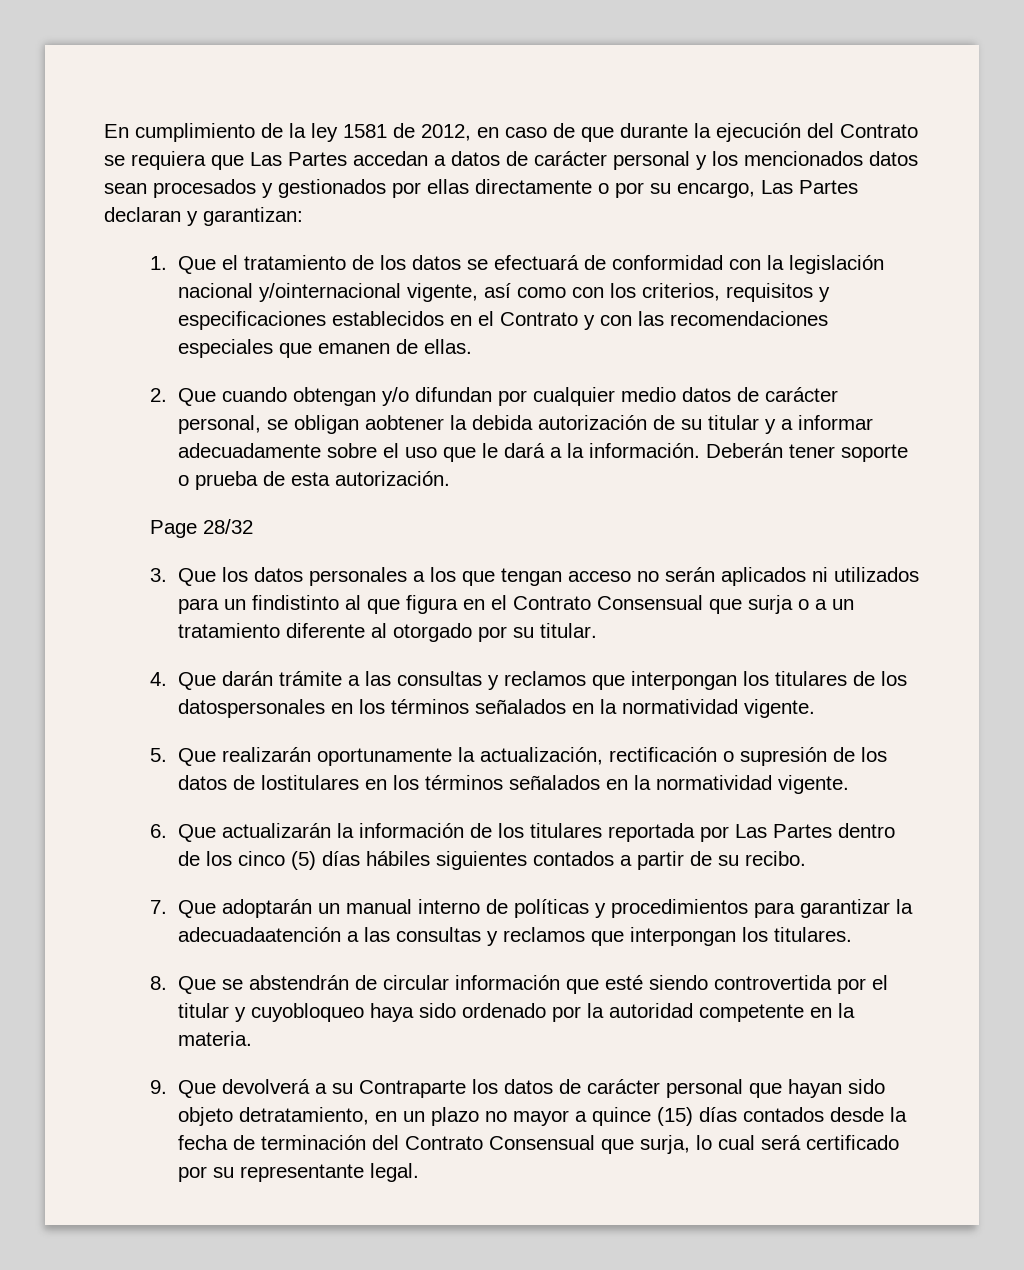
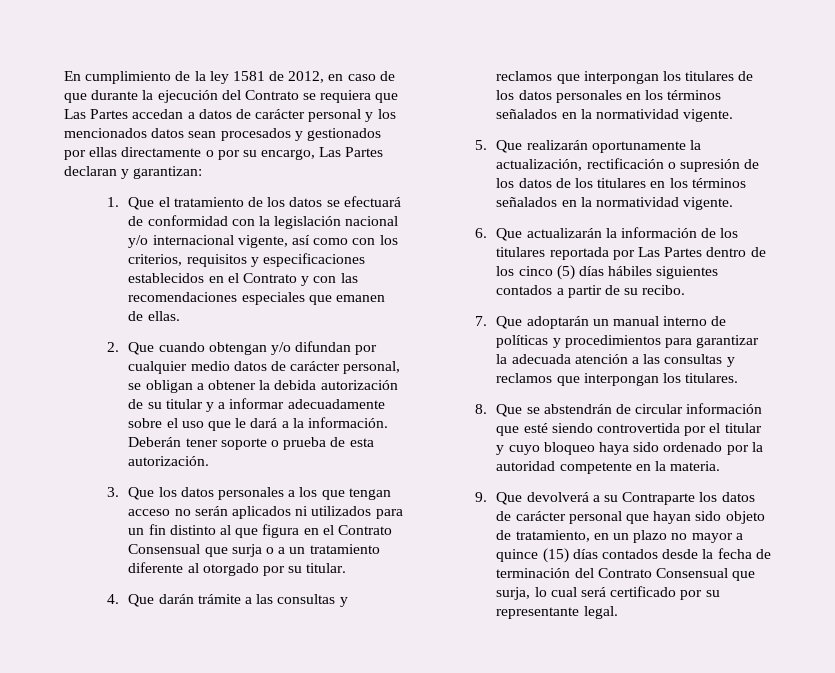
[258,283,401,302] y/ointernacional -> [128,235,234,248] y/o internacional
[364,415,444,430] aobtener -> [196,380,256,390] a obtener
[150,519,254,538] // Page 28/32 -> (210, 461) none
[251,595,339,610] findistinto -> [148,524,216,535] fin distinto
[177,699,325,718] datospersonales -> [518,90,622,103] datos personales
[260,775,359,790] lostitulares -> [574,178,647,188] los titulares
[177,927,341,942] adecuadaatención -> [511,354,628,364] adecuada atención
[250,1003,364,1022] cuyobloqueo -> [508,442,595,455] cuyo bloqueo
[238,1107,369,1125] detratamiento, -> [496,530,590,542] de tratamiento,

